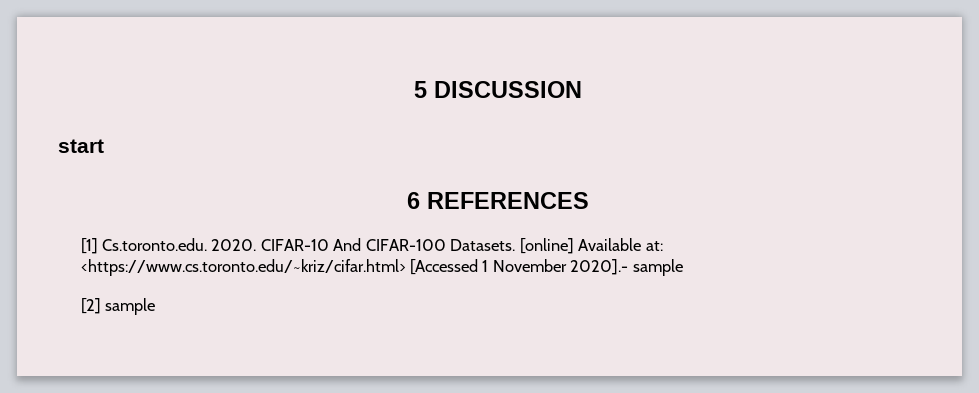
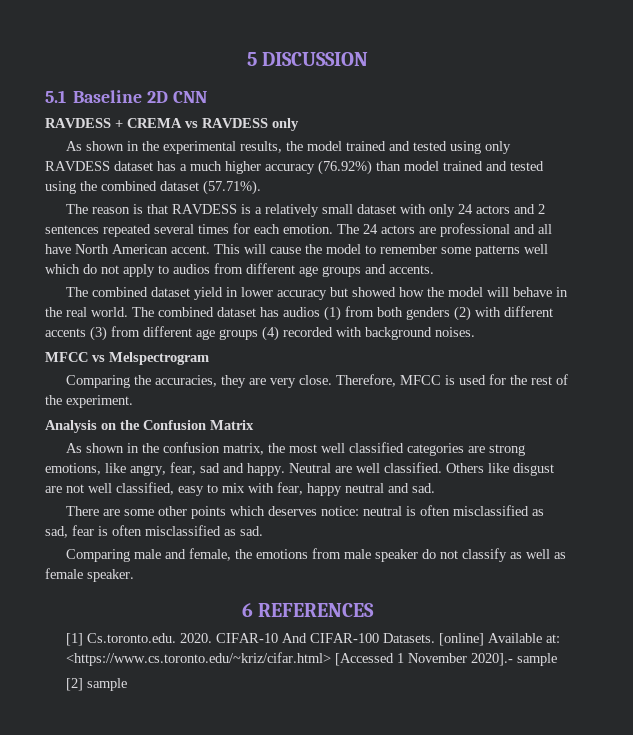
[58,139,104,153] start -> [45,90,207,103] [45,118,299,131] [66,141,512,154] [45,160,544,175] [45,180,261,195] [66,204,546,217] [45,223,552,237] [45,244,548,257] [45,263,434,277] [66,287,569,300] [45,306,553,321] [45,326,475,341] [45,352,209,365] [66,374,569,388] [45,395,133,408] [45,420,254,433] [66,442,526,456] [45,462,554,476] [45,482,435,496] [66,505,545,519] [45,525,263,538] [66,548,567,562] [45,568,134,582] 5.1 Baseline 2D CNN // RAVDESS + CREMA vs RAVDESS only // As shown in the experimental results, the model trained and tested using only RAVDESS dataset has a much higher accuracy (76.92%) than model trained and tested using the combined dataset (57.71%). // The reason is that RAVDESS is a relatively small dataset with only 24 actors and 2 sentences repeated several times for each emotion. The 24 actors are professional and all have North American accent. This will cause the model to remember some patterns well which do not apply to audios from different age groups and accents. // The combined dataset yield in lower accuracy but showed how the model will behave in the real world. The combined dataset has audios (1) from both genders (2) with different accents (3) from different age groups (4) recorded with background noises. // MFCC vs Melspectrogram // Comparing the accuracies, they are very close. Therefore, MFCC is used for the rest of the experiment. // Analysis on the Confusion Matrix // As shown in the confusion matrix, the most well classified categories are strong emotions, like angry, fear, sad and happy. Neutral are well classified. Others like disgust are not well classified, easy to mix with fear, happy neutral and sad. // There are some other points which deserves notice: neutral is often misclassified as sad, fear is often misclassified as sad. // Comparing male and female, the emotions from male speaker do not classify as well as female speaker.

